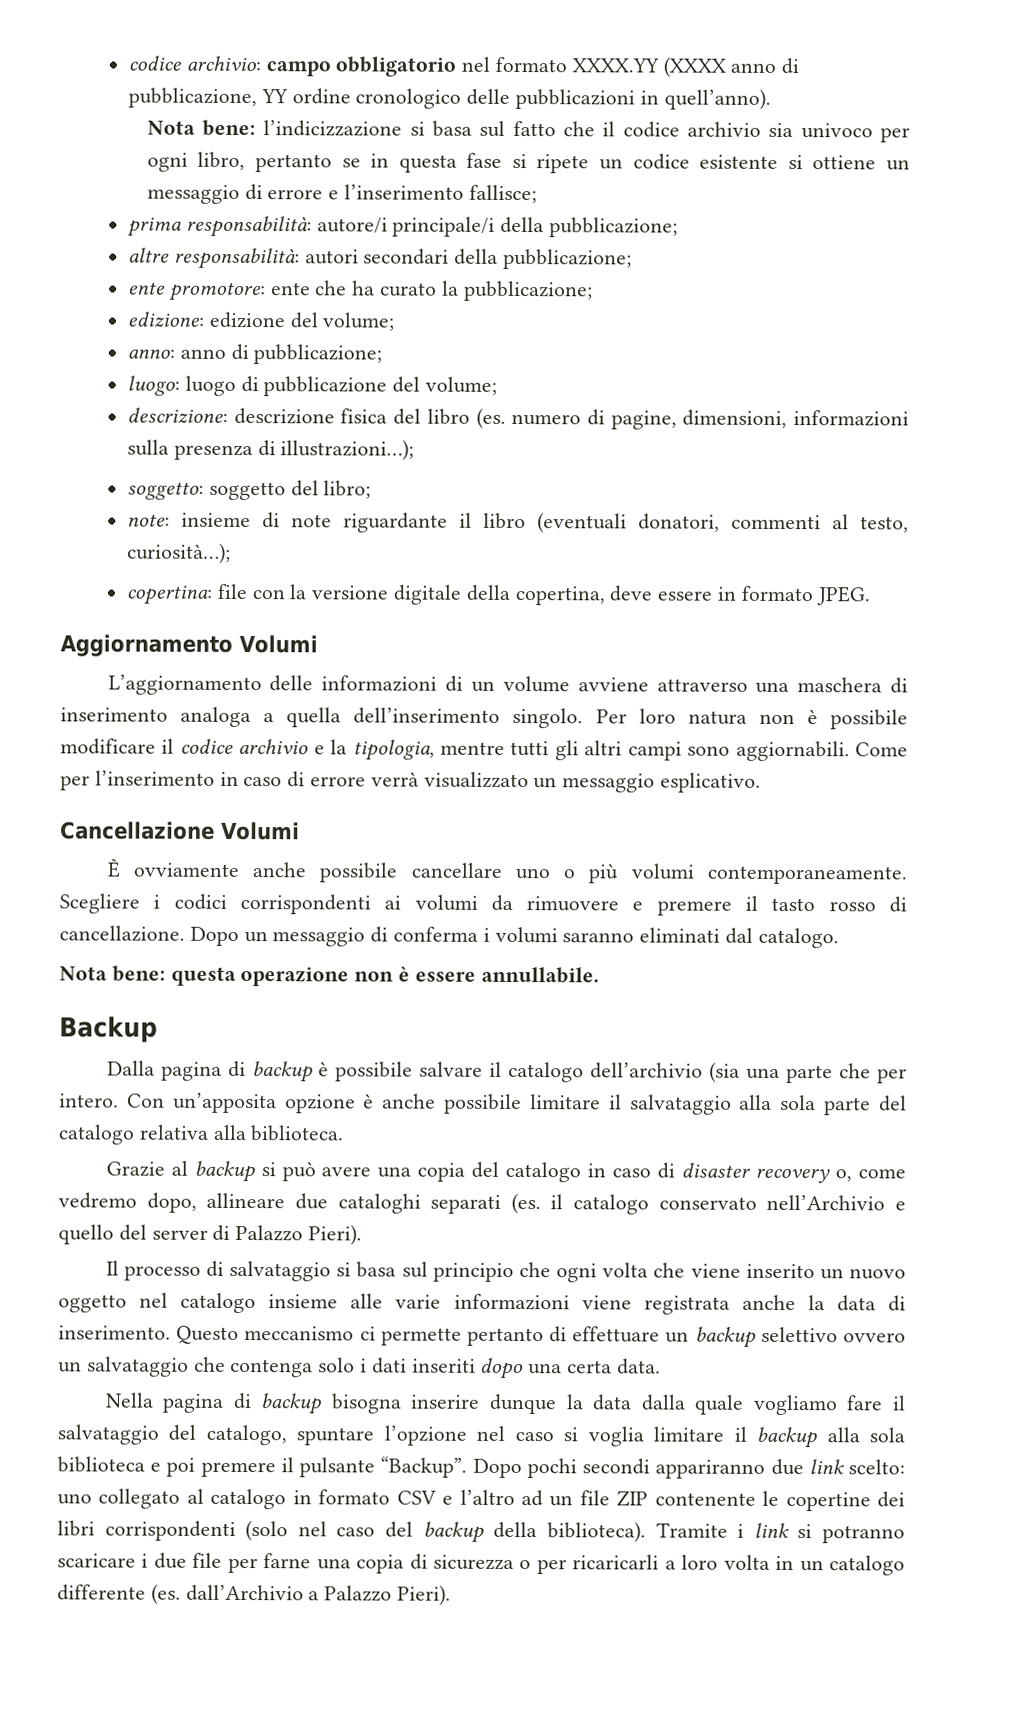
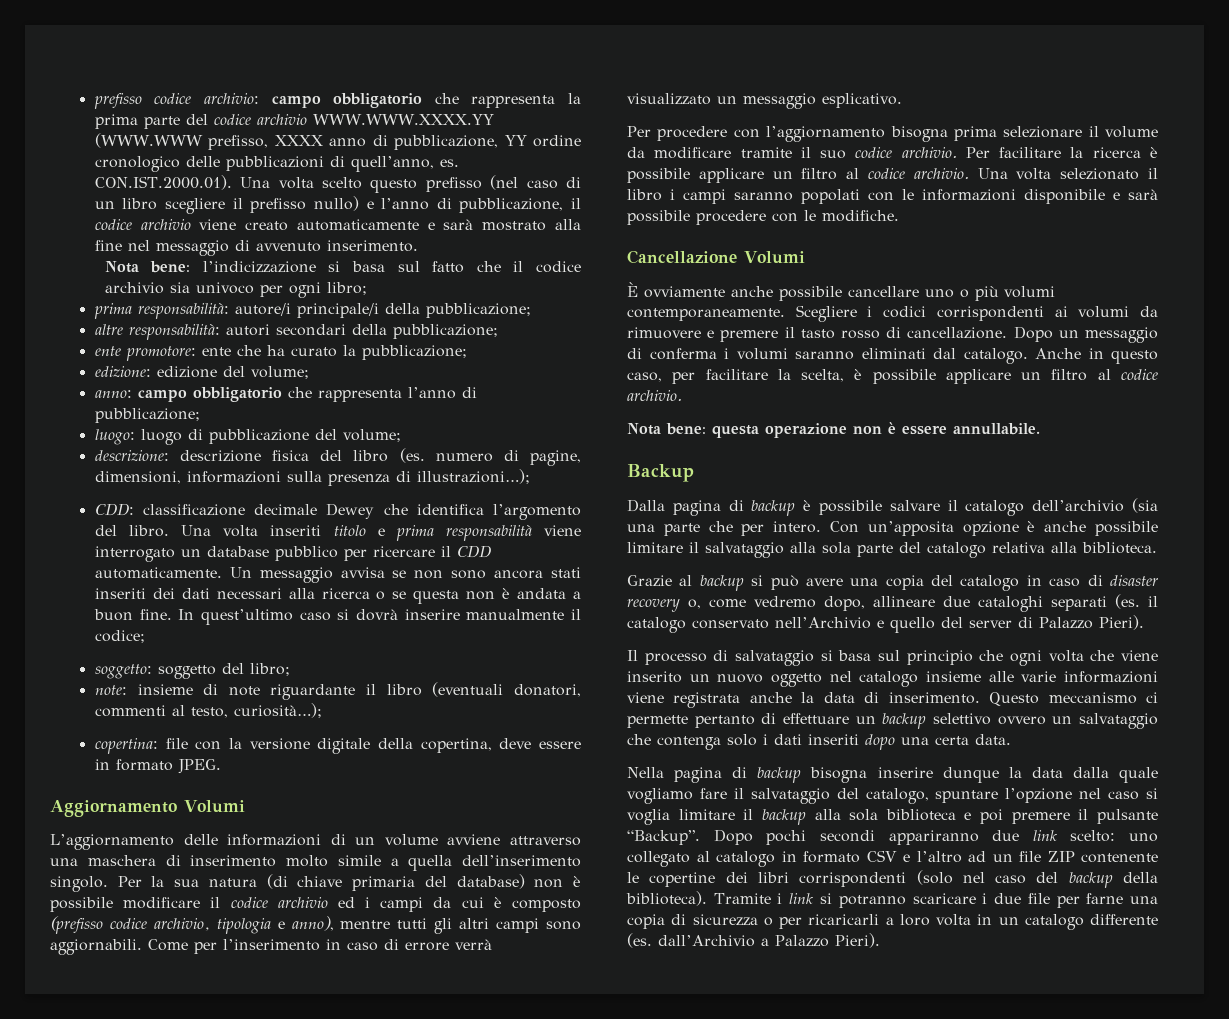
(128, 63) none -> [93,93,142,109] prefisso
[461,56,726,78] nel formato XXXX.YY (XXXX -> [434,93,581,108] [94,114,494,129] [94,133,323,150] che rappresenta la prima parte del codice archivio WWW.WWW.XXXX.YY (WWW.WWW prefisso, XXXX
[639,88,771,110] in quell’anno). -> [329,156,459,172] [94,175,582,193] [94,196,581,214] [94,219,581,231] [94,240,418,256] di quell’anno, es. CON.IST.2000.01). Una volta scelto questo prefisso (nel caso di un libro scegliere il prefisso nullo) e l’anno di pubblicazione, il codice archivio viene creato automaticamente e sarà mostrato alla fine nel messaggio di avvenuto inserimento.
[197,151,911,174] [146,184,537,204] libro, pertanto se in questa fase si ripete un codice esistente si ottiene un messaggio di errore e l’inserimento fallisce; -> [326,282,367,295] libro;
[179,348,226,359] anno -> [137,387,456,402] campo obbligatorio che rappresenta l’anno
(415, 450) none -> [94,503,581,520] [94,525,581,541] [94,545,491,562] [94,567,582,583] [94,588,582,604] [93,609,581,625] [94,630,145,643] // CDD: classificazione decimale Dewey che identifica l’argomento del libro. Una volta inseriti titolo e prima responsabilità viene interrogato un database pubblico per ricercare il CDD automaticamente. Un messaggio avvisa se non sono ancora stati inseriti dei dati necessari alla ricerca o se questa non è andata a buon fine. In quest’ultimo caso si dovrà inserire manualmente il codice;
[180,706,252,728] analoga -> [286,855,381,867] molto simile
[638,708,747,725] loro natura -> [151,874,525,891] la sua natura (di chiave primaria del database)
[313,739,435,761] e la tipologia, -> [337,897,581,912] [50,916,334,934] ed i campi da cui è composto (prefisso codice archivio, tipologia e anno),
(762, 782) none -> [627,126,1158,142] [627,147,1158,159] [627,168,1158,183] [627,189,1158,204] [627,210,899,225] // Per procedere con l’aggiornamento bisogna prima selezionare il volume da modificare tramite il suo codice archivio. Per facilitare la ricerca è possibile applicare un filtro al codice archivio. Una volta selezionato il libro i campi saranno popolati con le informazioni disponibile e sarà possibile procedere con le modifiche.
(839, 938) none -> [1035,348,1158,364] [627,369,1158,384] [627,390,682,401] Anche in questo caso, per facilitare la scelta, è possibile applicare un filtro al codice archivio.

